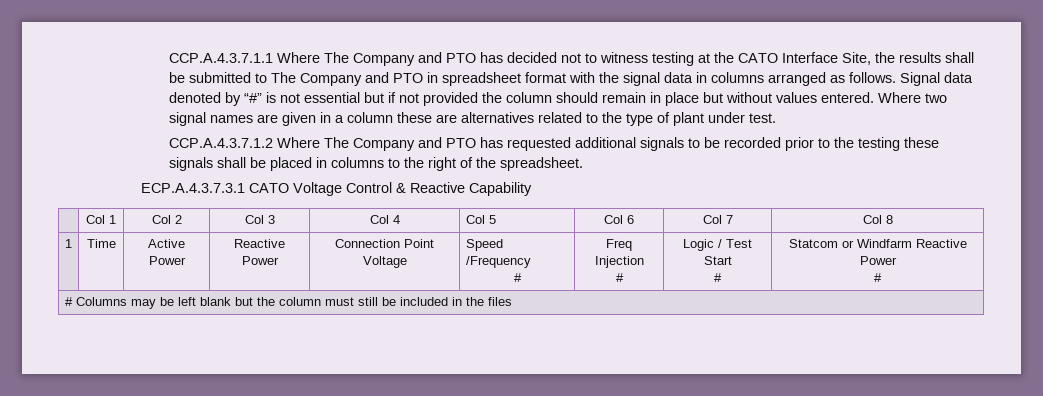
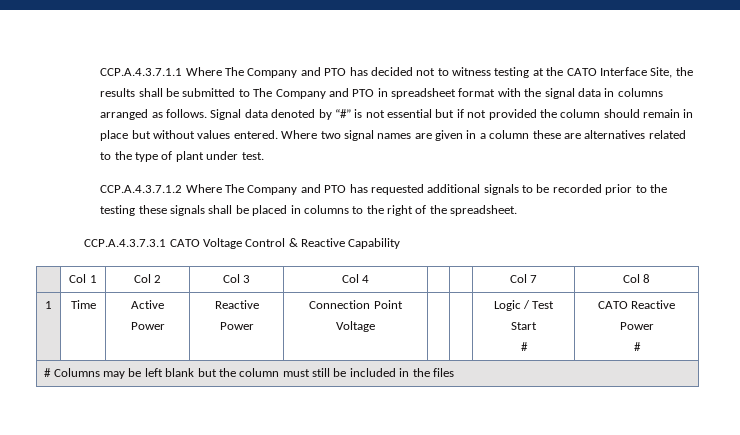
[140,183,245,193] ECP.A.4.3.7.3.1 -> [84,239,167,247] CCP.A.4.3.7.3.1
[465,215,496,224] [604,215,634,224] Col 5 | Col 6 -> (370, 279) |
[465,239,503,251] [465,256,531,268] [513,273,522,282] [606,239,632,251] [594,256,644,268] [615,273,624,282] Speed /Frequency // # | Freq Injection // # -> (375, 326) |
[788,239,912,248] Statcom or Windfarm -> [597,301,628,309] CATO

